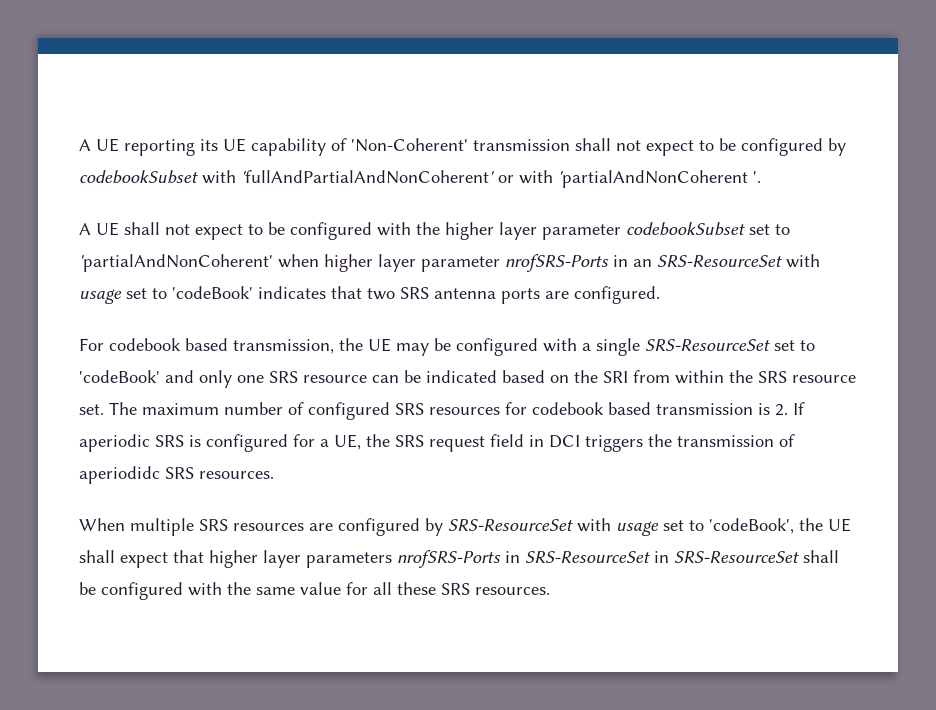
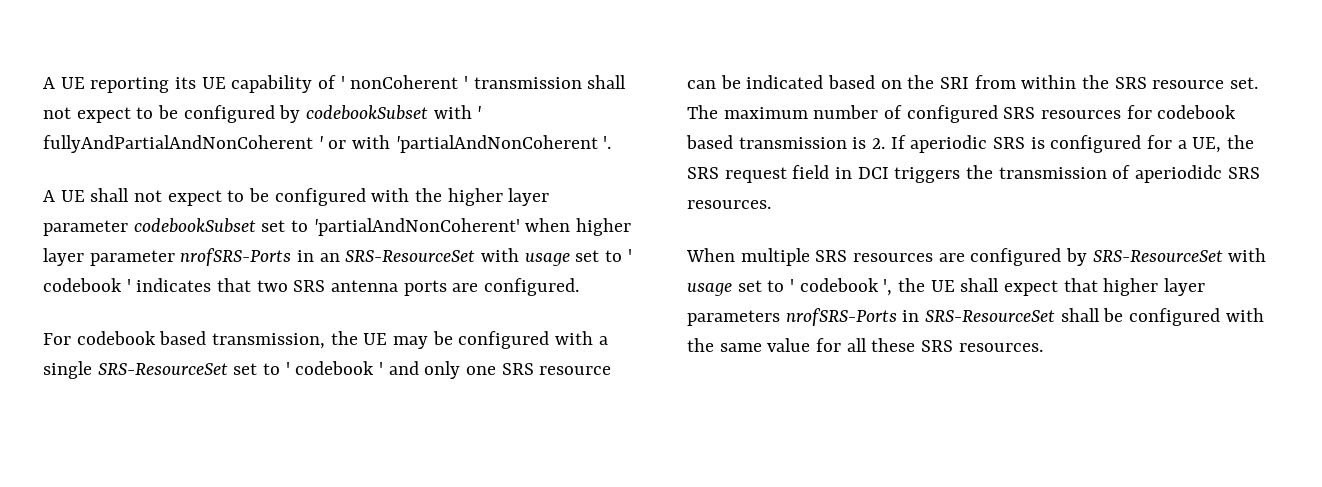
[351,138,468,152] 'Non-Coherent' -> [340,75,469,89] ' nonCoherent '
[241,170,495,184] 'fullAndPartialAndNonCoherent' -> [477,106,482,119] [43,135,323,153] ' fullyAndPartialAndNonCoherent '
[172,286,253,299] 'codeBook' -> [627,249,632,262] [43,278,131,292] ' codebook '
[79,370,160,383] 'codeBook' -> [285,361,384,375] ' codebook '
[709,518,794,534] 'codeBook', -> [790,278,893,296] ' codebook ',
[654,551,799,563] in SRS-ResourceSet -> (1056, 316) none

